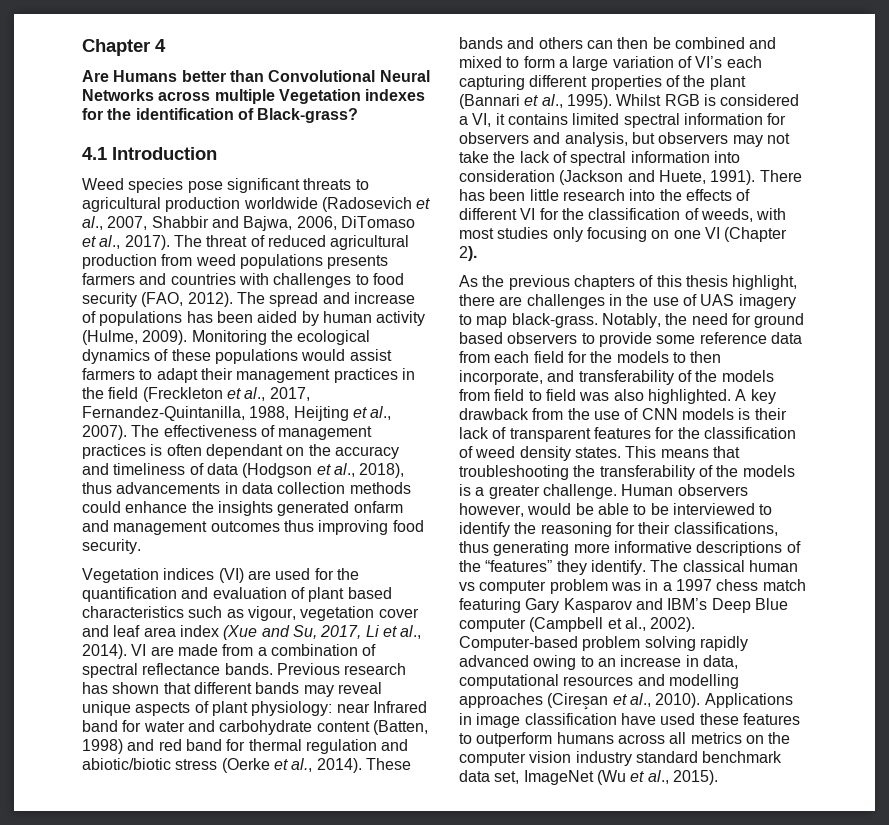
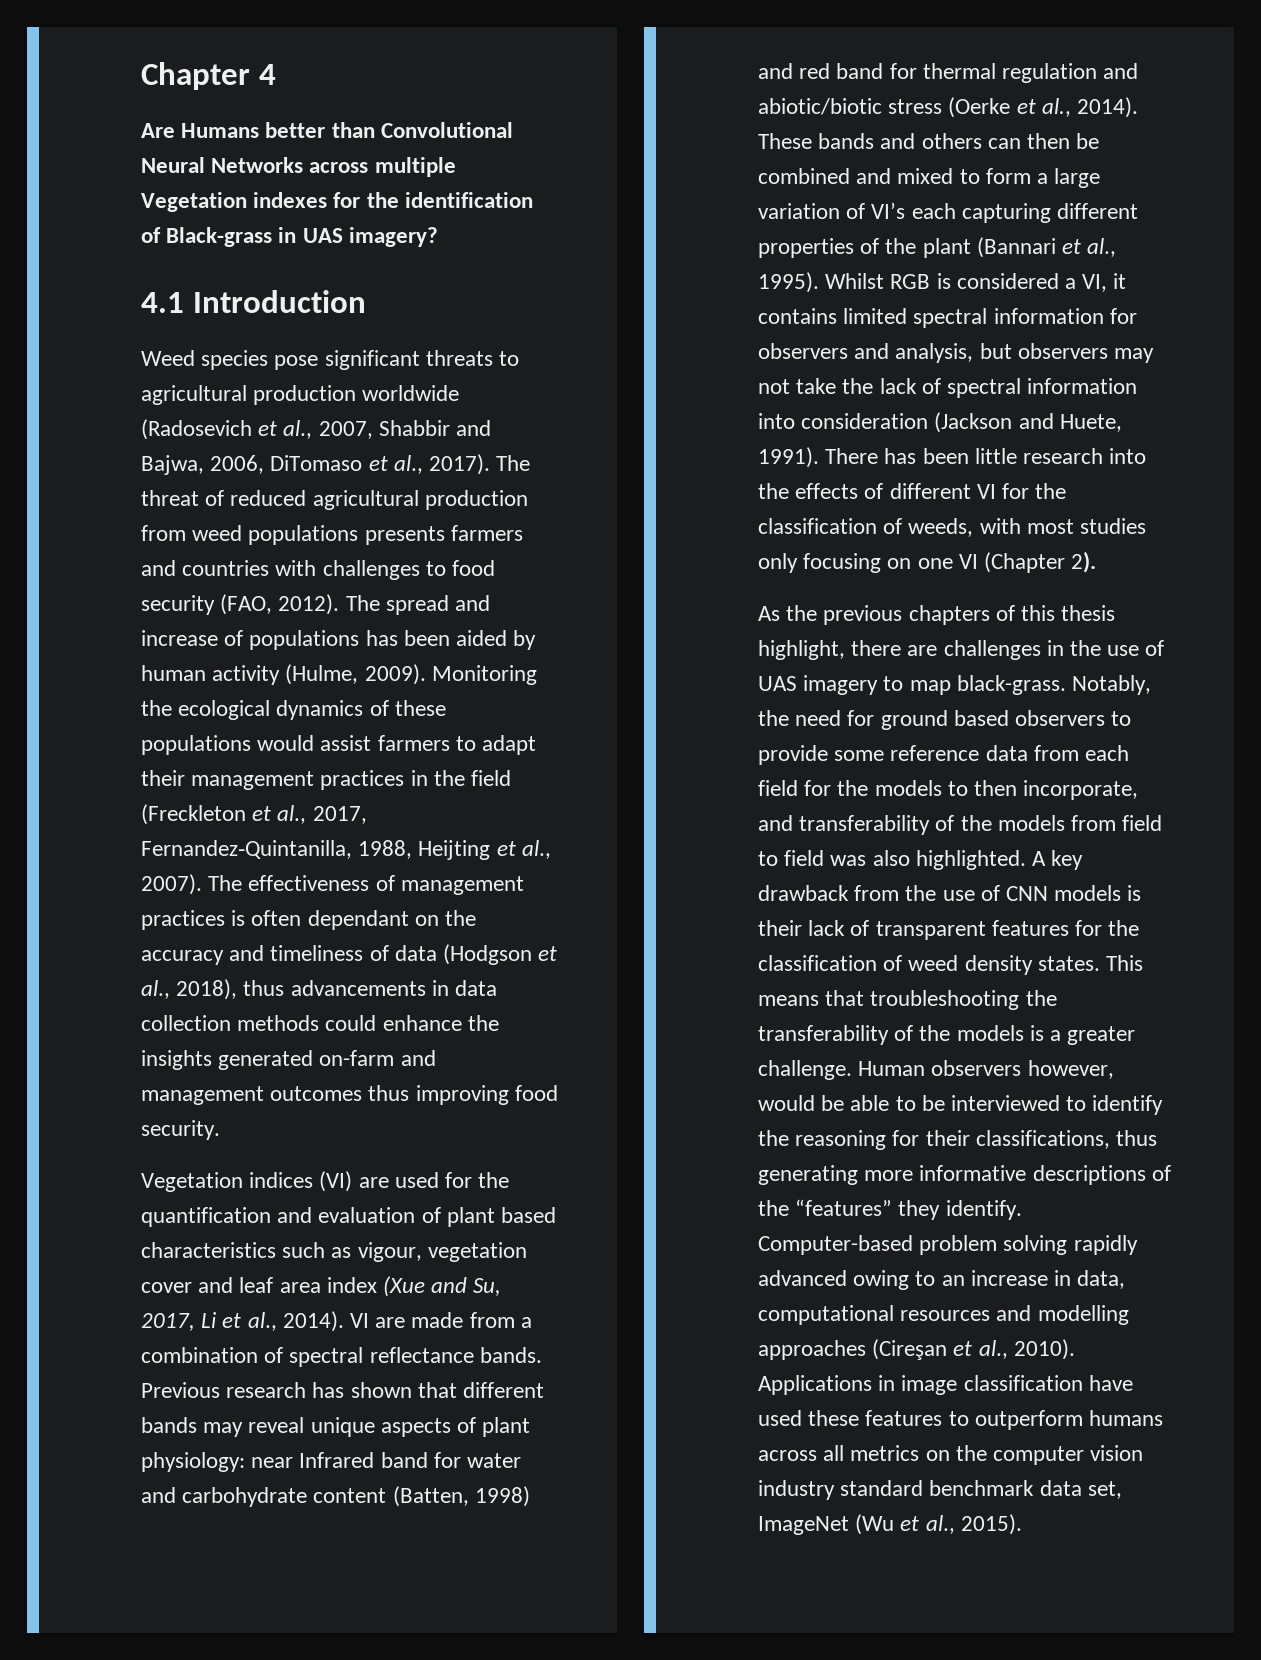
[257,108,359,123] Black-grass? -> [166,227,438,247] Black-grass in UAS imagery?
[353,501,403,513] onfarm -> [319,1050,395,1066] on-farm
[650,560,798,572] [459,579,806,594] [459,598,788,613] [459,617,696,632] The classical human vs computer problem was in a 1997 chess match featuring Gary Kasparov and IBM’s Deep Blue computer (Campbell et al., 2002). -> (1022, 1210) none

